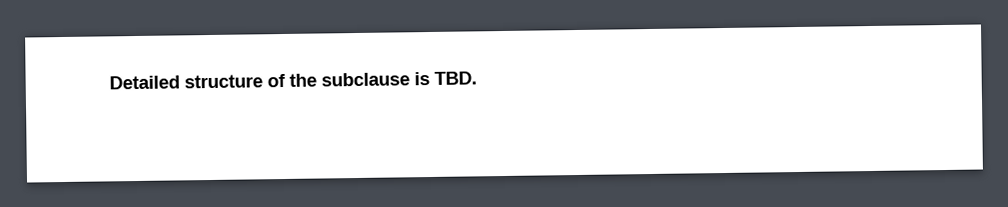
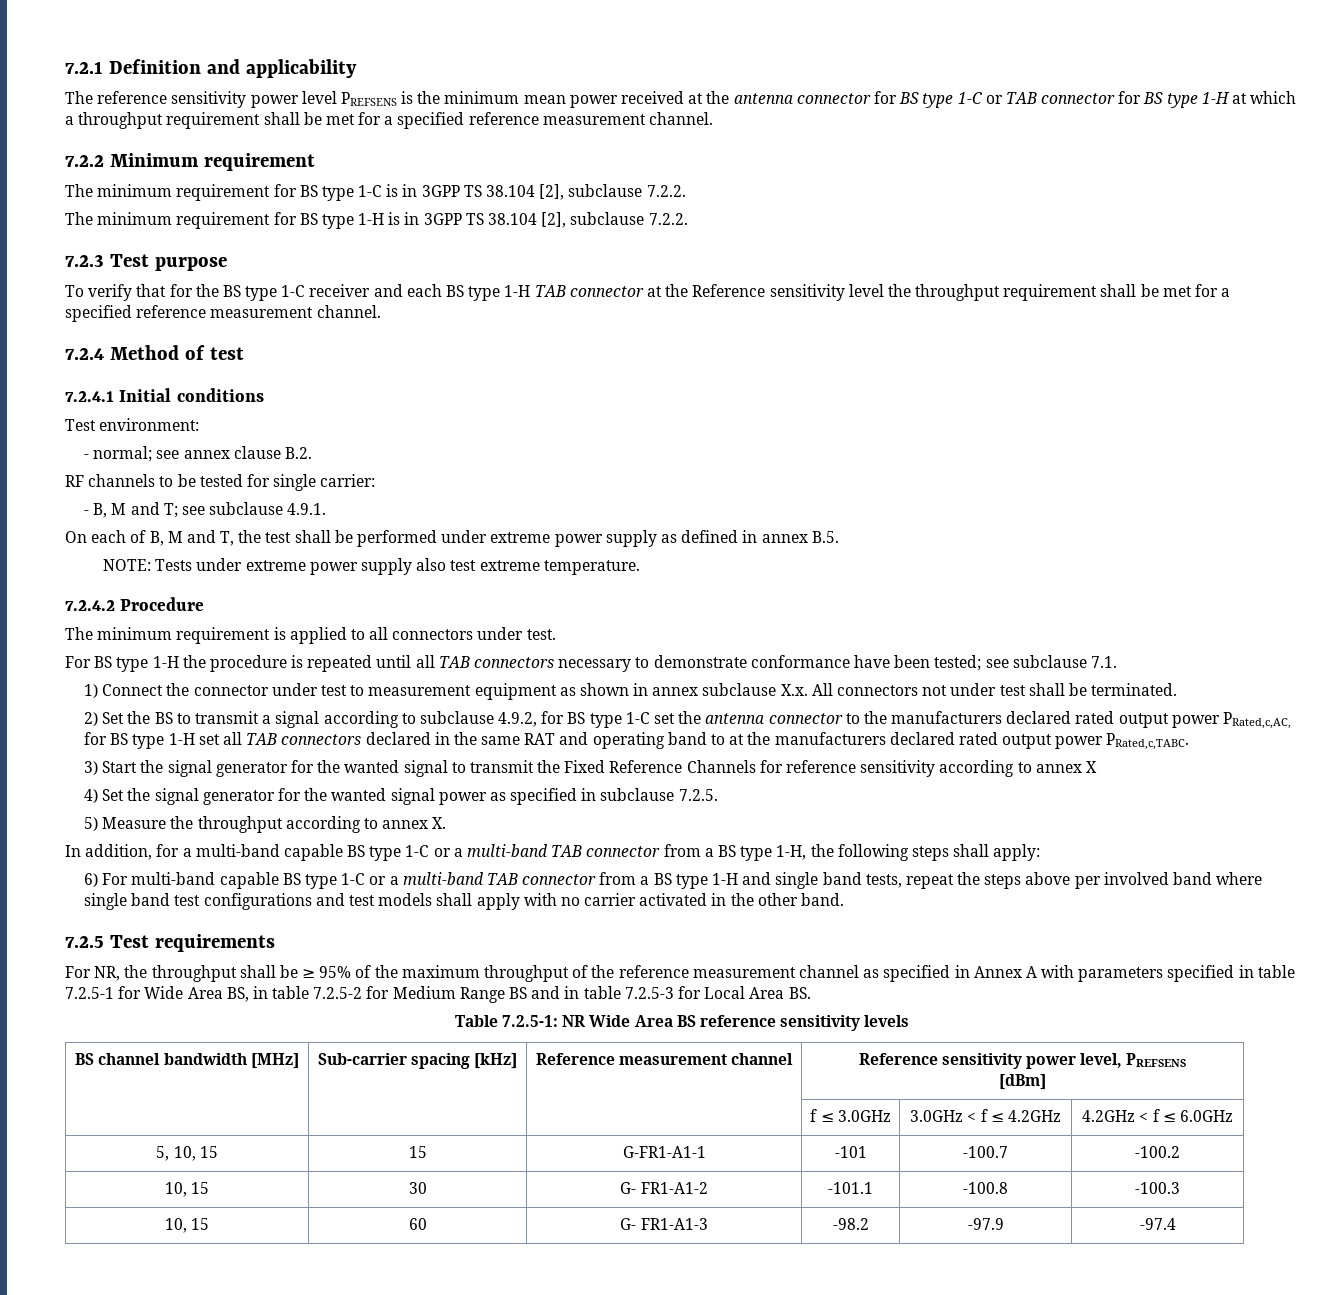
[109,71,477,90] Detailed structure of the subclause is TBD. -> [65,59,357,78] [65,91,1297,108] [65,112,714,129] [65,153,315,171] [65,184,686,201] [65,212,688,229] [65,254,227,271] [65,284,1231,301] [65,305,381,322] [65,345,244,360] [65,388,264,402] [65,418,200,431] [84,446,312,462] [65,474,376,491] [84,502,327,518] [65,530,839,547] [103,558,640,575] [65,597,205,611] [65,627,556,644] [65,655,1117,672] [84,683,1178,700] [84,711,1292,729] [84,732,1190,750] [84,760,1097,777] [84,788,718,805] [84,816,447,833] [65,844,1041,861] [84,872,1263,889] [84,893,844,910] [65,934,275,952] [65,965,1295,982] [65,986,811,1003] [454,1015,910,1031] [75,1053,299,1069] [317,1053,518,1069] [535,1053,794,1065] [858,1053,1187,1069] [999,1074,1046,1090] [810,1109,891,1122] [910,1109,1061,1122] [1082,1109,1233,1122] [156,1146,218,1161] [408,1146,427,1158] [622,1146,706,1158] [834,1146,867,1158] [963,1146,1008,1158] [1135,1146,1180,1158] [164,1182,210,1197] [408,1182,427,1194] [620,1182,708,1194] [828,1182,873,1194] [963,1182,1008,1194] [1135,1182,1180,1194] [164,1218,210,1233] [408,1218,427,1230] [620,1218,708,1230] [832,1218,869,1230] [967,1218,1004,1230] [1139,1218,1176,1230] 7.2.1 Definition and applicability // The reference sensitivity power level PREFSENS is the minimum mean power received at the antenna connector for BS type 1-C or TAB connector for BS type 1-H at which a throughput requirement shall be met for a specified reference measurement channel. // 7.2.2 Minimum requirement // The minimum requirement for BS type 1-C is in 3GPP TS 38.104 [2], subclause 7.2.2. // The minimum requirement for BS type 1-H is in 3GPP TS 38.104 [2], subclause 7.2.2. // 7.2.3 Test purpose // To verify that for the BS type 1-C receiver and each BS type 1-H TAB connector at the Reference sensitivity level the throughput requirement shall be met for a specified reference measurement channel. // 7.2.4 Method of test // 7.2.4.1 Initial conditions // Test environment: // - normal; see annex clause B.2. // RF channels to be tested for single carrier: // - B, M and T; see subclause 4.9.1. // On each of B, M and T, the test shall be performed under extreme power supply as defined in annex B.5. // NOTE: Tests under extreme power supply also test extreme temperature. // 7.2.4.2 Procedure // The minimum requirement is applied to all connectors under test. // For BS type 1-H the procedure is repeated until all TAB connectors necessary to demonstrate conformance have been tested; see subclause 7.1. // 1) Connect the connector under test to measurement equipment as shown in annex subclause X.x. All connectors not under test shall be terminated. // 2) Set the BS to transmit a signal according to subclause 4.9.2, for BS type 1-C set the antenna connector to the manufacturers declared rated output power PRated,c,AC, for BS type 1-H set all TAB connectors declared in the same RAT and operating band to at the manufacturers declared rated output power PRated,c,TABC. // 3) Start the signal generator for the wanted signal to transmit the Fixed Reference Channels for reference sensitivity according to annex X // 4) Set the signal generator for the wanted signal power as specified in subclause 7.2.5. // 5) Measure the throughput according to annex X. // In addition, for a multi-band capable BS type 1-C or a multi-band TAB connector from a BS type 1-H, the following steps shall apply: // 6) For multi-band capable BS type 1-C or a multi-band TAB connector from a BS type 1-H and single band tests, repeat the steps above per involved band where single band test configurations and test models shall apply with no carrier activated in the other band. // 7.2.5 Test requirements // For NR, the throughput shall be ≥ 95% of the maximum throughput of the reference measurement channel as specified in Annex A with parameters specified in table 7.2.5-1 for Wide Area BS, in table 7.2.5-2 for Medium Range BS and in table 7.2.5-3 for Local Area BS. // Table 7.2.5-1: NR Wide Area BS reference sensitivity levels // BS channel bandwidth [MHz] | Sub-carrier spacing [kHz] | Reference measurement channel | Reference sensitivity power level, PREFSENS // [dBm] // | | | f ≤ 3.0GHz | 3.0GHz < f ≤ 4.2GHz | 4.2GHz < f ≤ 6.0GHz // 5, 10, 15 | 15 | G-FR1-A1-1 | -101 | -100.7 | -100.2 // 10, 15 | 30 | G- FR1-A1-2 | -101.1 | -100.8 | -100.3 // 10, 15 | 60 | G- FR1-A1-3 | -98.2 | -97.9 | -97.4

